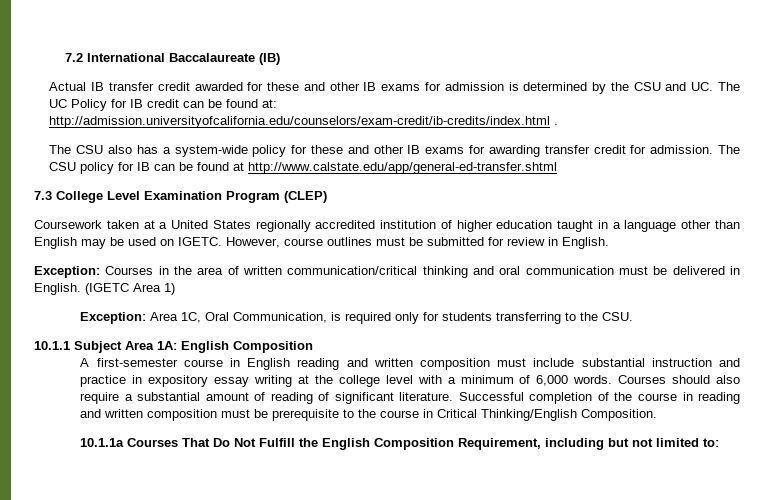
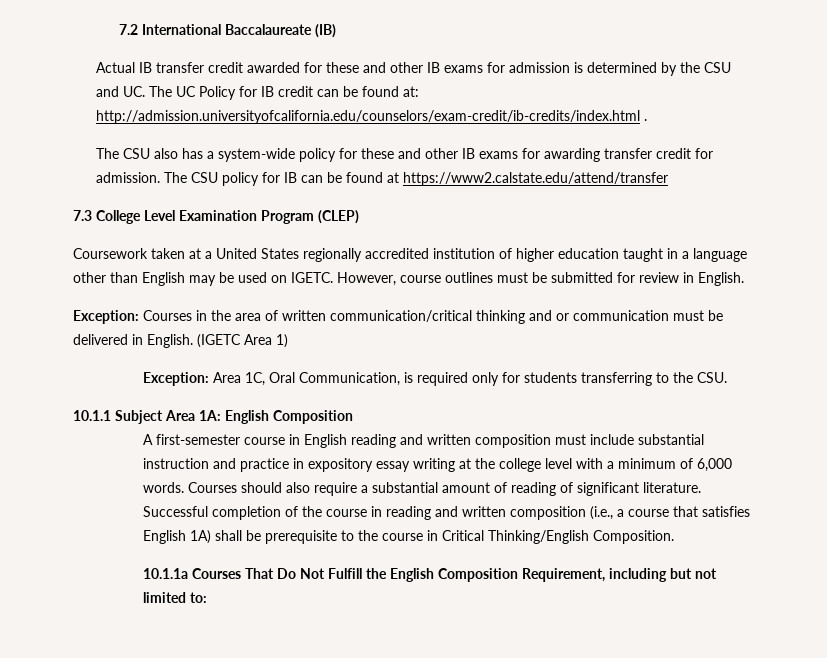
[248,162,558,174] http://www.calstate.edu/app/general-ed-transfer.shtml -> [403,172,669,186] https://www2.calstate.edu/attend/transfer
[499,266,521,275] oral -> [556,313,569,321] or
[221,409,251,418] must -> [589,506,750,520] [142,530,242,544] (i.e., a course that satisfies English 1A) shall

